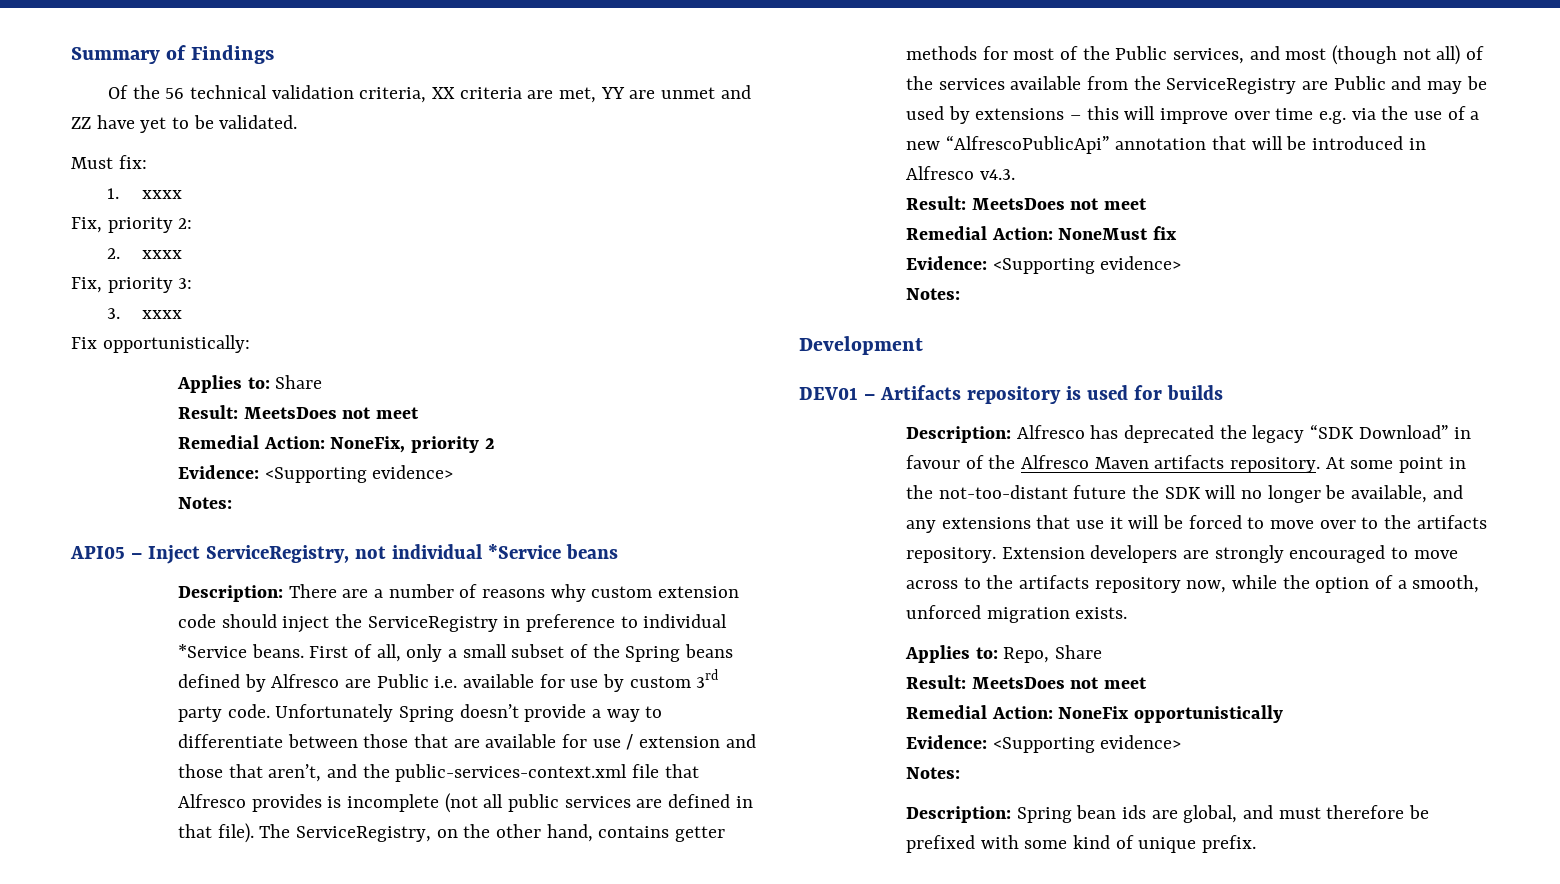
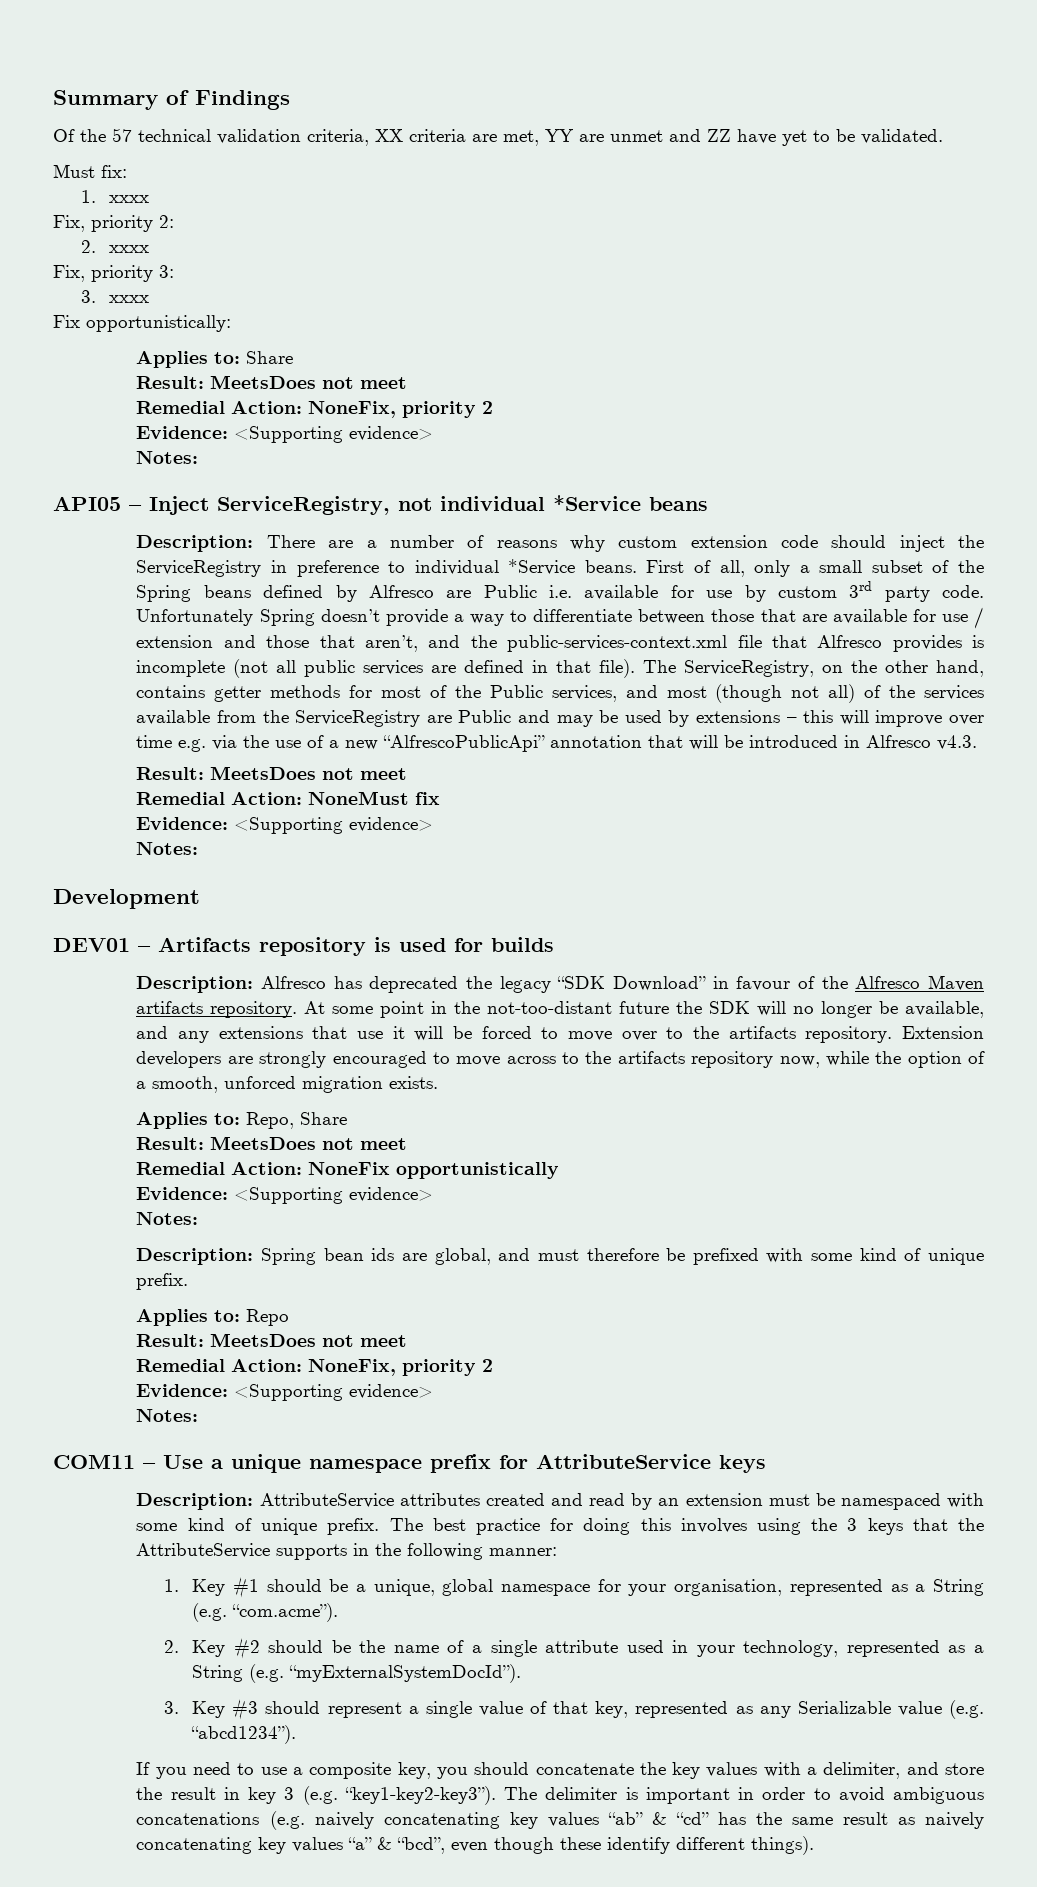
[165,88,185,99] 56 -> [112,128,132,142] 57
(1257, 844) none -> [136,1309,290,1326] [136,1333,408,1347] [136,1359,494,1376] [136,1384,434,1401] [136,1409,199,1422] [53,1454,766,1473] [136,1493,985,1510] [136,1518,985,1535] [136,1543,558,1560] [164,1577,984,1598] [192,1603,339,1622] [164,1638,985,1659] [192,1664,522,1683] [164,1699,984,1720] [191,1725,297,1744] [136,1762,985,1779] [136,1786,984,1805] [136,1811,984,1830] [136,1836,815,1855] // Applies to: Repo // Result: MeetsDoes not meet // Remedial Action: NoneFix, priority 2 // Evidence: <Supporting evidence> // Notes: // COM11 – Use a unique namespace prefix for AttributeService keys // Description: AttributeService attributes created and read by an extension must be namespaced with some kind of unique prefix. The best practice for doing this involves using the 3 keys that the AttributeService supports in the following manner: // 1. Key #1 should be a unique, global namespace for your organisation, represented as a String (e.g. “com.acme”). // 2. Key #2 should be the name of a single attribute used in your technology, represented as a String (e.g. “myExternalSystemDocId”). // 3. Key #3 should represent a single value of that key, represented as any Serializable value (e.g. “abcd1234”). // If you need to use a composite key, you should concatenate the key values with a delimiter, and store the result in key 3 (e.g. “key1-key2-key3”). The delimiter is important in order to avoid ambiguous concatenations (e.g. naively concatenating key values “ab” & “cd” has the same result as naively concatenating key values “a” & “bcd”, even though these identify different things).

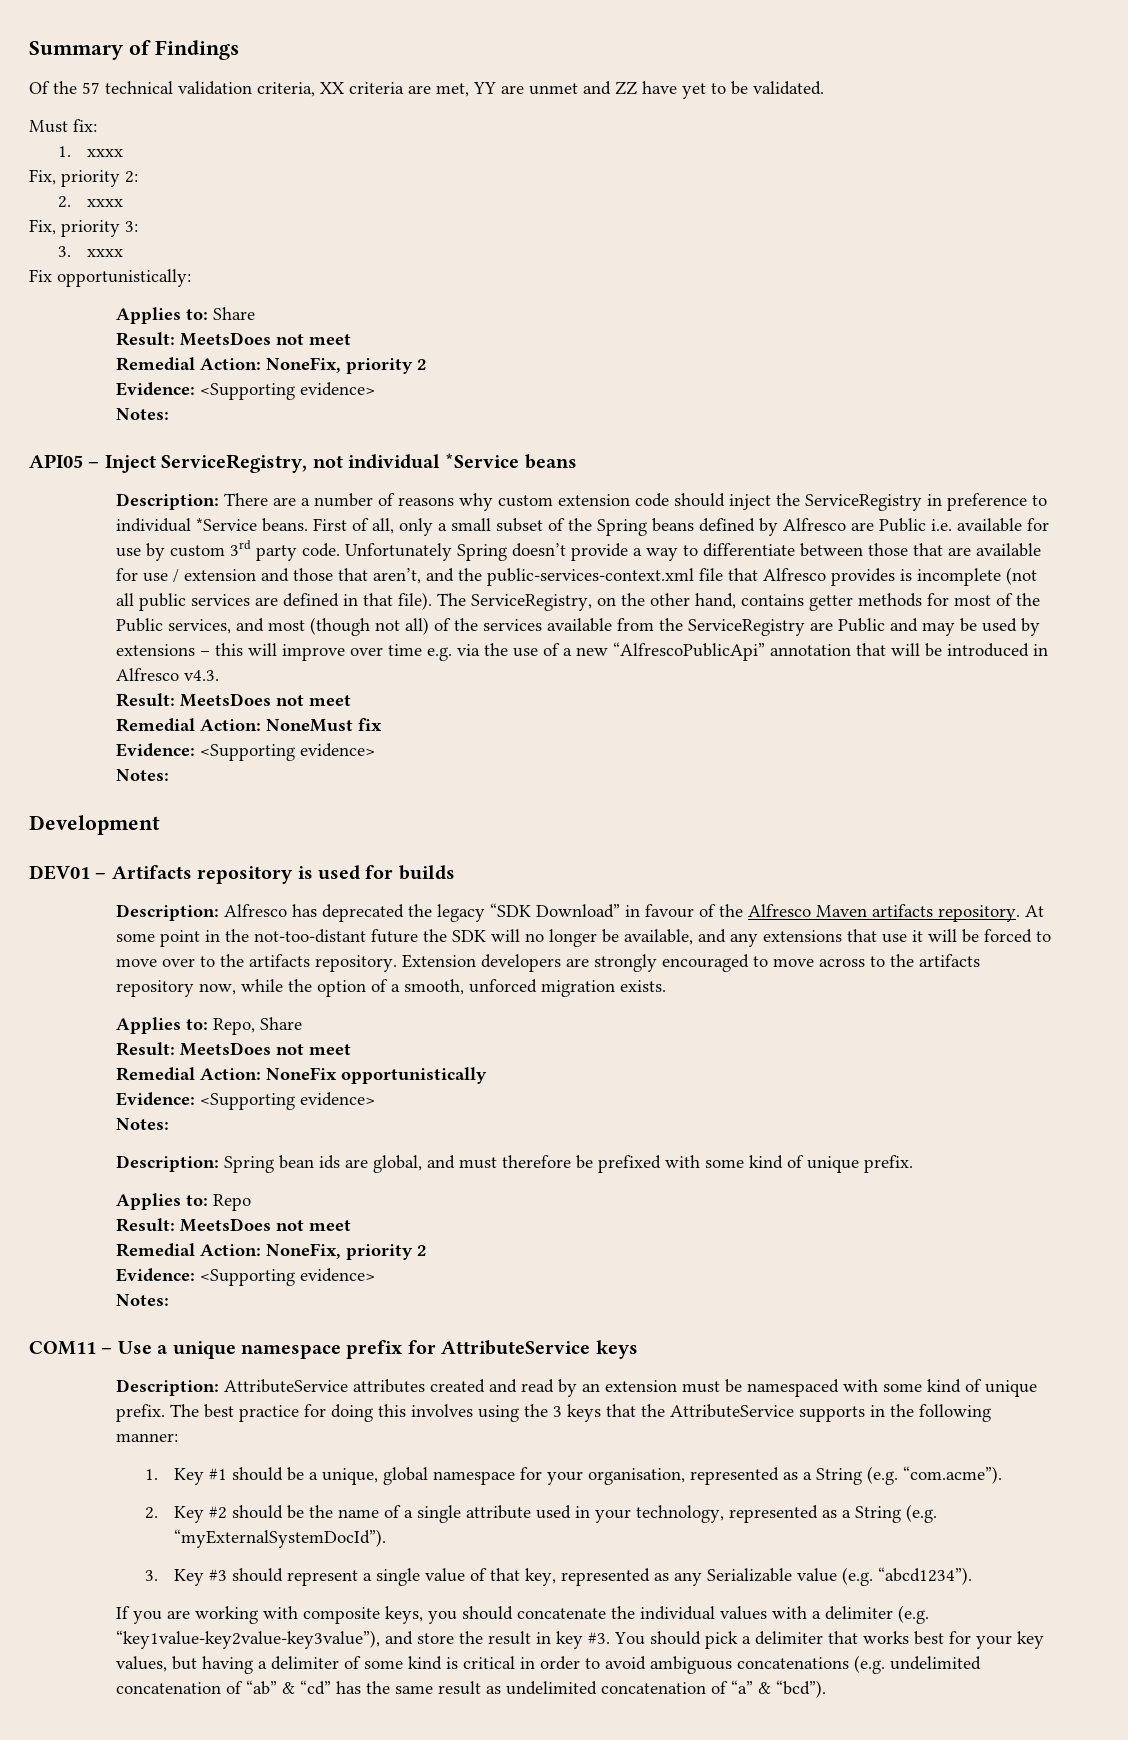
[193,1762,431,1779] need to use a composite key, -> [167,1606,424,1624] are working with composite keys,
[672,1762,701,1779] key -> [640,1606,716,1620] individual
[823,1762,901,1779] delimiter, -> [825,1605,930,1624] [116,1630,381,1649] delimiter (e.g. “key1value-key2value-key3value”),
[284,1786,730,1805] 3 (e.g. “key1-key2-key3”). The delimiter is important -> [588,1631,1045,1649] [116,1656,516,1674] #3. You should pick a delimiter that works best for your key values, but having a delimiter of some kind is critical
[314,1812,599,1829] naively concatenating key values -> [890,1656,982,1670] [116,1681,244,1694] undelimited concatenation of
[924,1812,984,1829] [136,1836,815,1855] naively concatenating key values “a” & “bcd”, even though these identify different things). -> [506,1680,827,1698] undelimited concatenation of “a” & “bcd”).

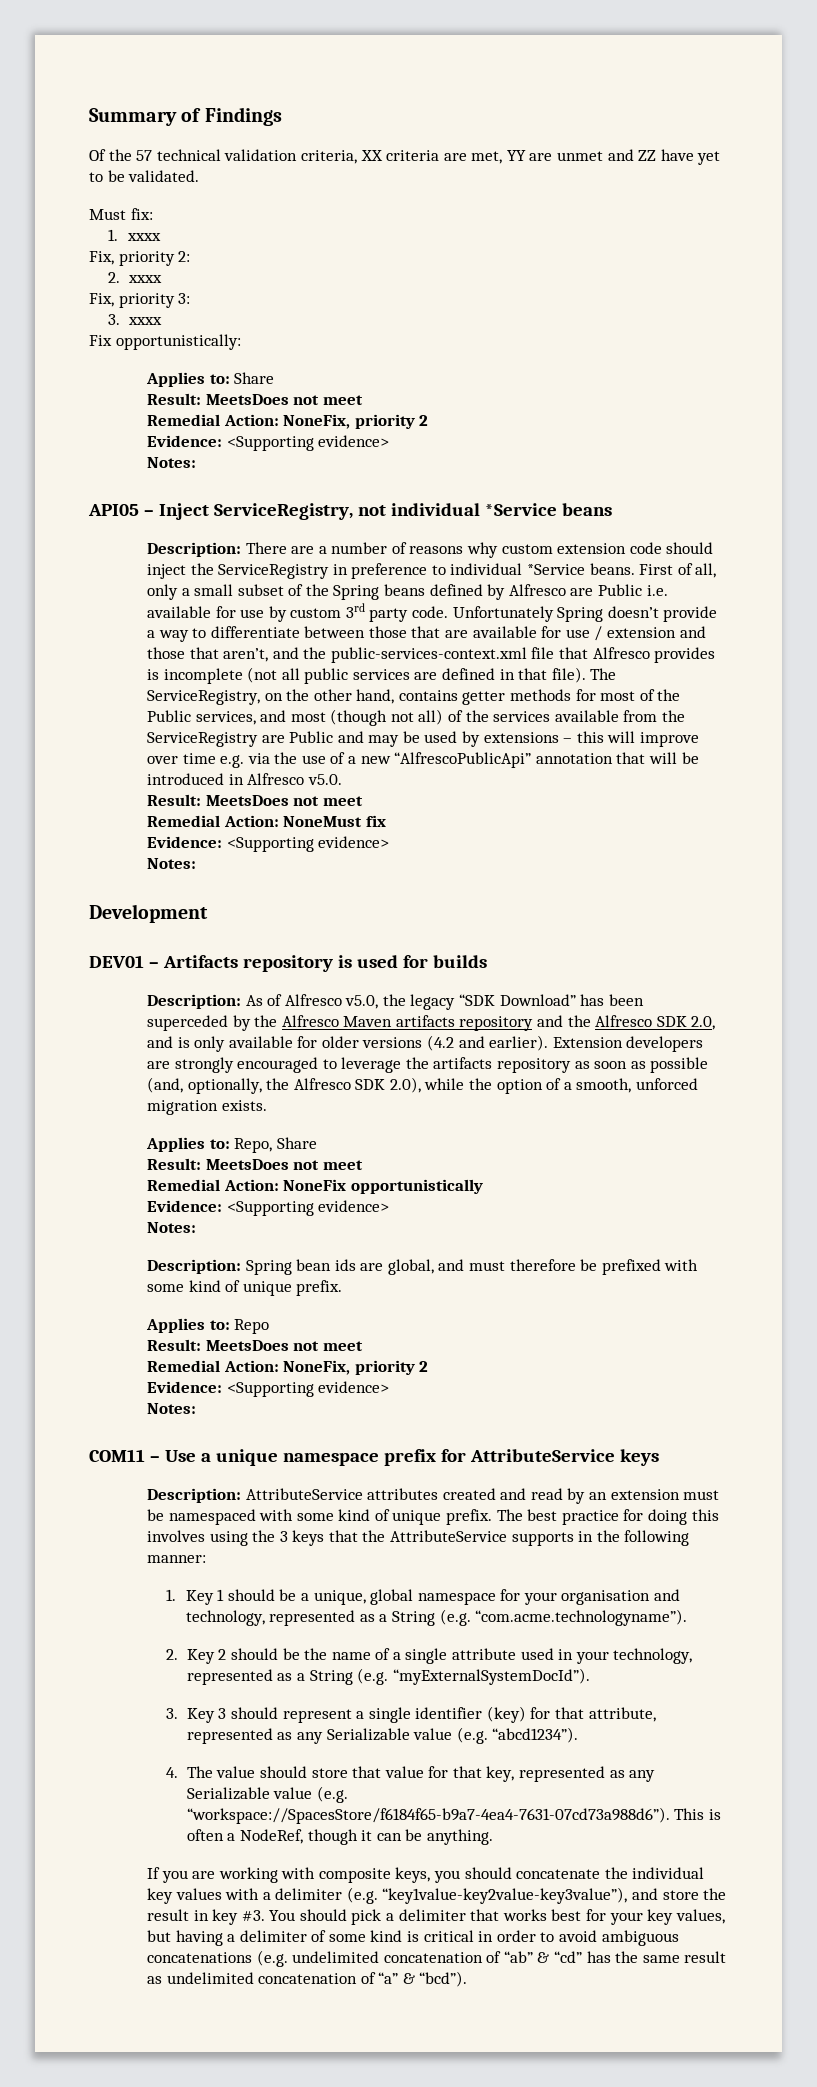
[184,670,220,681] v4.3. -> [307,774,342,785] v5.0.
[224,903,1045,922] [116,929,1052,947] [116,954,398,972] Alfresco has deprecated the legacy “SDK Download” in favour of the Alfresco Maven artifacts repository. At some point in the not-too-distant future the SDK will no longer be available, and any extensions that use it will be forced to move over to the artifacts repository. -> [245,994,644,1010] [146,1015,716,1031] [146,1035,549,1052] As of Alfresco v5.0, the legacy “SDK Download” has been superceded by the Alfresco Maven artifacts repository and the Alfresco SDK 2.0, and is only available for older versions (4.2 and earlier).
[773,954,981,967] [116,980,237,997] move across to the artifacts repository now, -> [341,1057,709,1073] [146,1077,421,1094] leverage the artifacts repository as soon as possible (and, optionally, the Alfresco SDK 2.0),
[209,1468,228,1480] #1 -> [217,1589,225,1601] 1
[588,1466,1003,1485] organisation, represented as a String (e.g. “com.acme”). -> [561,1589,681,1605] [185,1609,688,1626] organisation and technology, represented as a String (e.g. “com.acme.technologyname”).
[209,1506,228,1519] #2 -> [218,1649,227,1660] 2
[209,1569,228,1581] #3 -> [218,1708,227,1719] 3
[425,1568,488,1582] value of -> [415,1706,656,1723] [186,1727,579,1744] [166,1766,449,1778] identifier (key) for that attribute, represented as any Serializable value (e.g. “abcd1234”). // 4. The value should store that value for
[878,1567,973,1585] “abcd1234”). -> [186,1807,721,1824] [186,1829,493,1845] “workspace://SpacesStore/f6184f65-b9a7-4ea4-7631-07cd73a988d6”). This is often a NodeRef, though it can be anything.
(716, 1613) none -> [146,1888,173,1904] key

